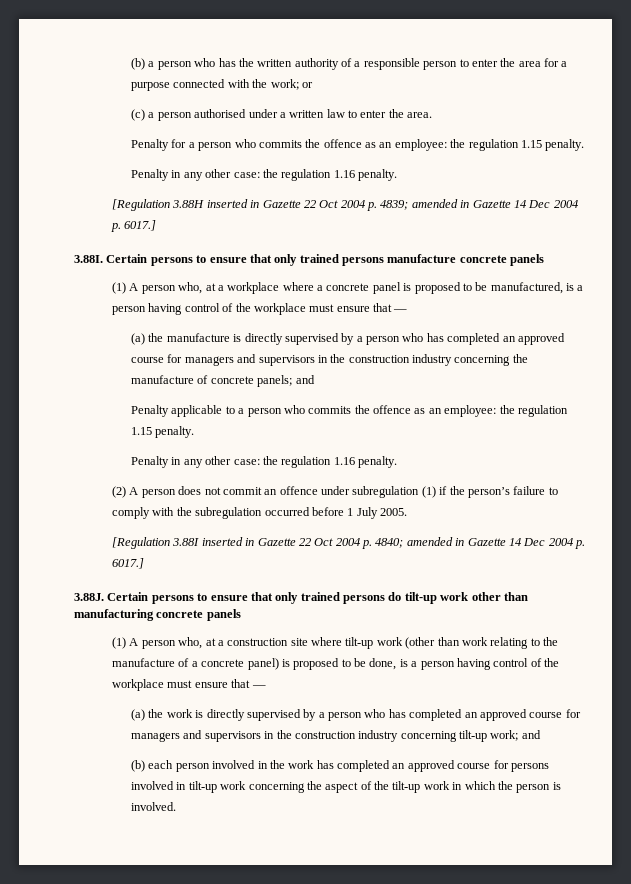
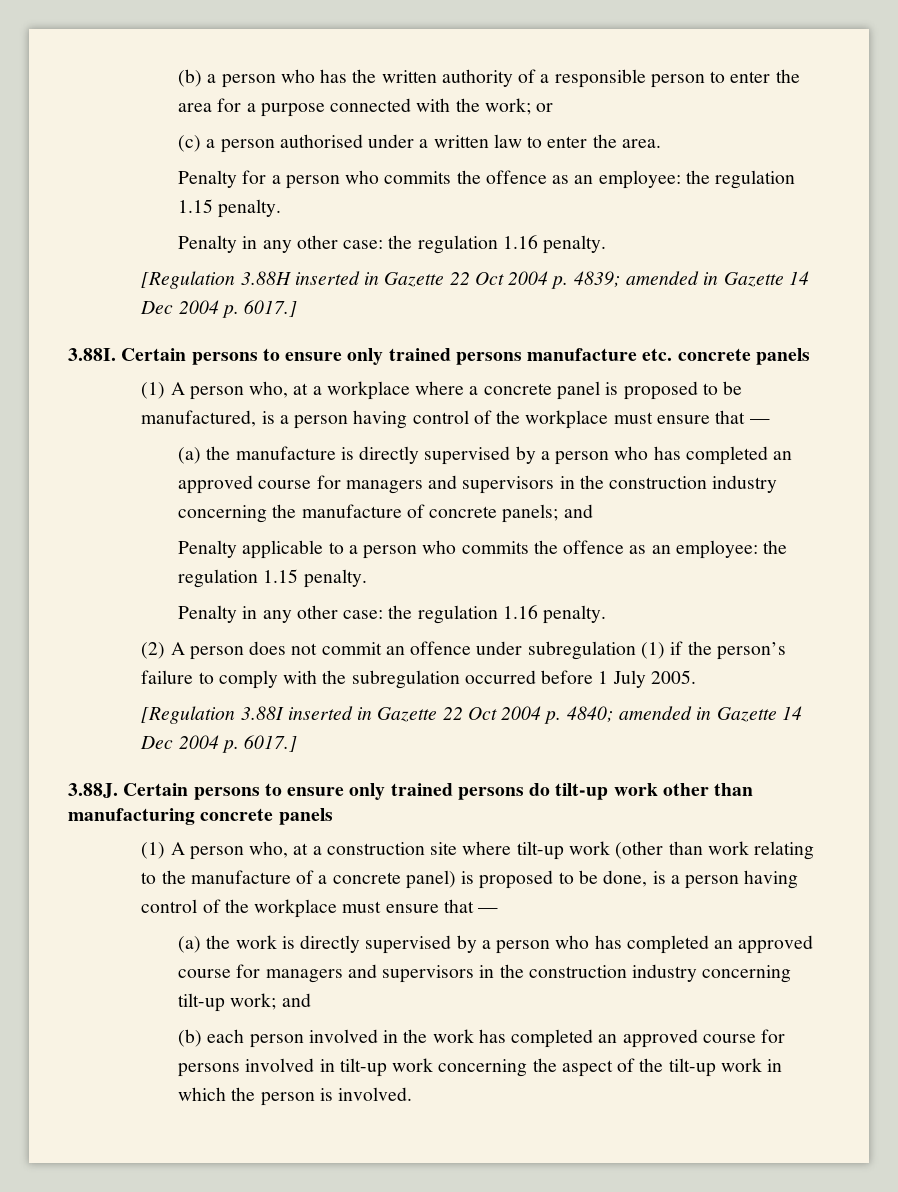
[249,254,272,263] that -> (343, 356) none
(457, 258) none -> [642,348,673,361] etc.
[250,592,273,601] that -> (345, 791) none

